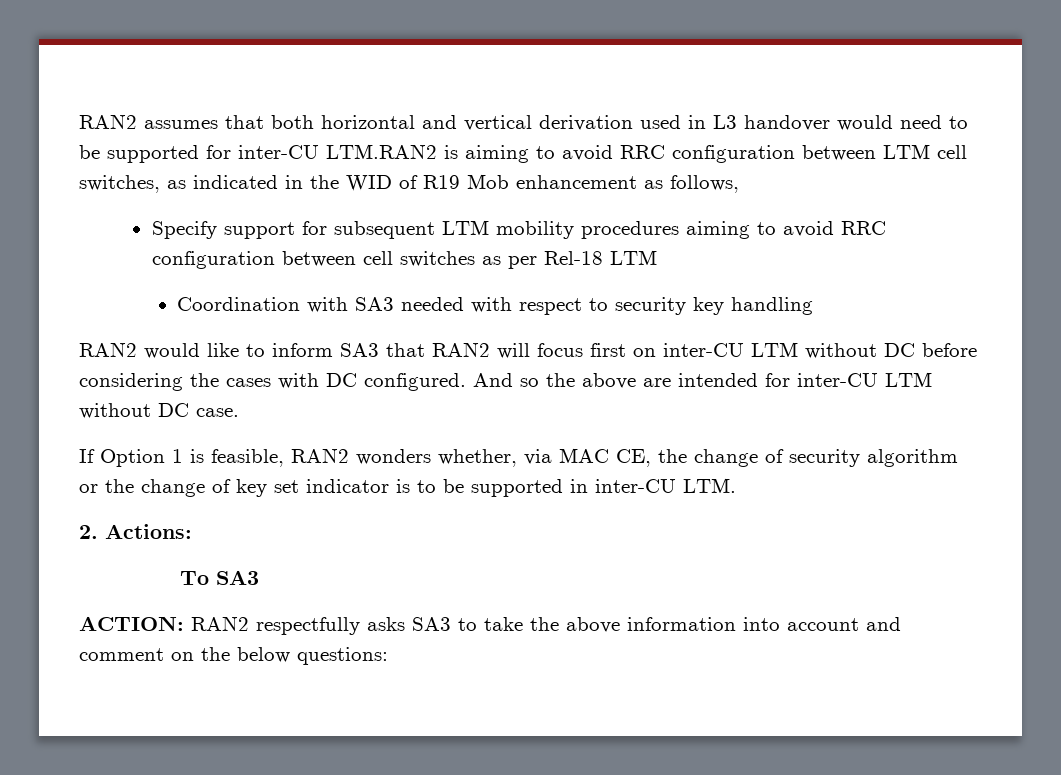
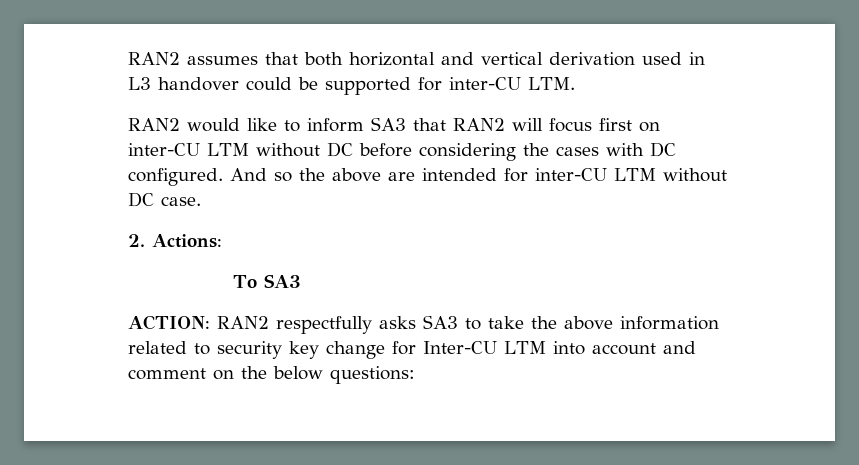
[837,115,968,131] would need to -> [246,77,292,91] could
[326,144,967,163] [79,174,739,193] [151,220,886,239] [151,250,657,269] [177,297,814,315] LTM.RAN2 is aiming to avoid RRC configuration between LTM cell switches, as indicated in the WID of R19 Mob enhancement as follows, // Specify support for subsequent LTM mobility procedures aiming to avoid RRC configuration between cell switches as per Rel-18 LTM // Coordination with SA3 needed with respect to security key handling -> [528,77,575,90] LTM.
[79,448,958,467] [79,478,736,497] // If Option 1 is feasible, RAN2 wonders whether, via MAC CE, the change of security algorithm or the change of key set indicator is to be supported in inter-CU LTM. -> (201, 201) none
(736, 624) none -> [128,341,546,359] related to security key change for Inter-CU LTM

